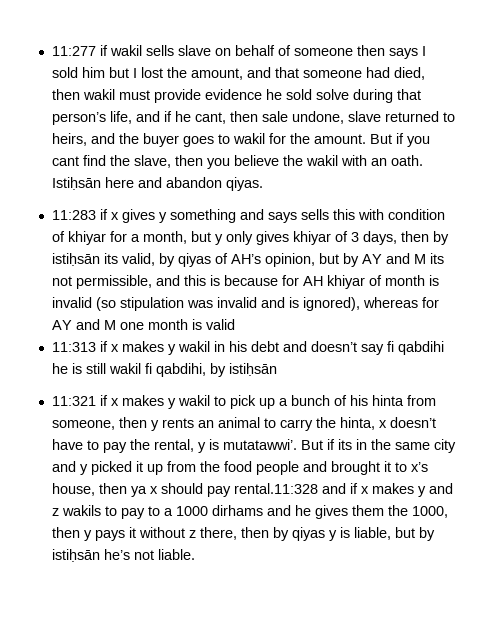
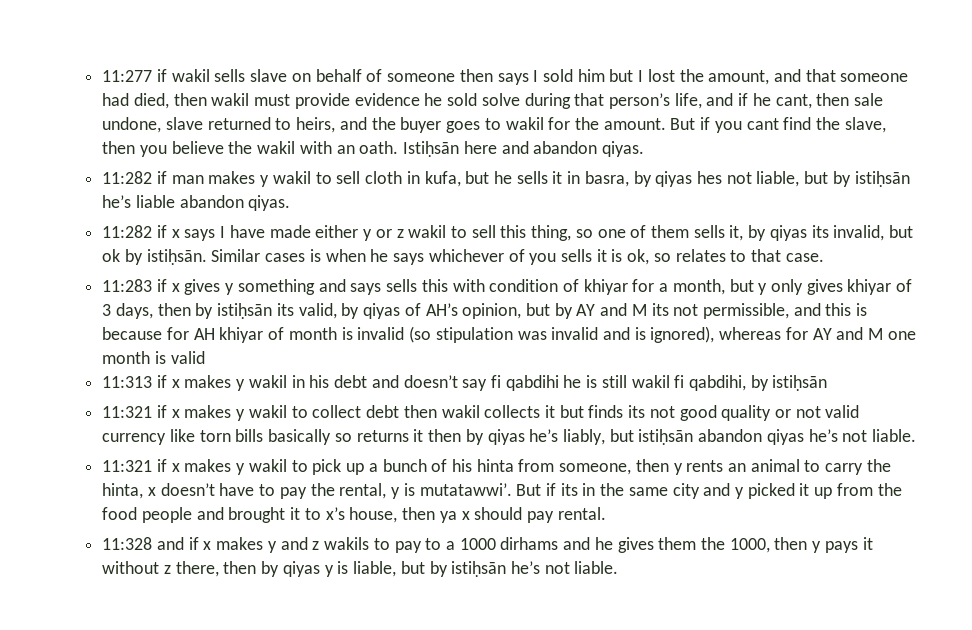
(263, 184) none -> [102,171,910,187] [102,195,291,211] [102,225,914,241] [102,249,824,265] // 11:282 if man makes y wakil to sell cloth in kufa, but he sells it in basra, by qiyas hes not liable, but by istiḥsān he’s liable abandon qiyas. // 11:282 if x says I have made either y or z wakil to sell this thing, so one of them sells it, by qiyas its invalid, but ok by istiḥsān. Similar cases is when he says whichever of you sells it is ok, so relates to that case.
(277, 369) none -> [102,405,860,421] [102,429,917,445] // 11:321 if x makes y wakil to collect debt then wakil collects it but finds its not good quality or not valid currency like torn bills basically so returns it then by qiyas he’s liably, but istiḥsān abandon qiyas he’s not liable.
[233,483,318,494] rental.11:328 -> [557,507,606,520] [102,537,153,550] rental. // 11:328

